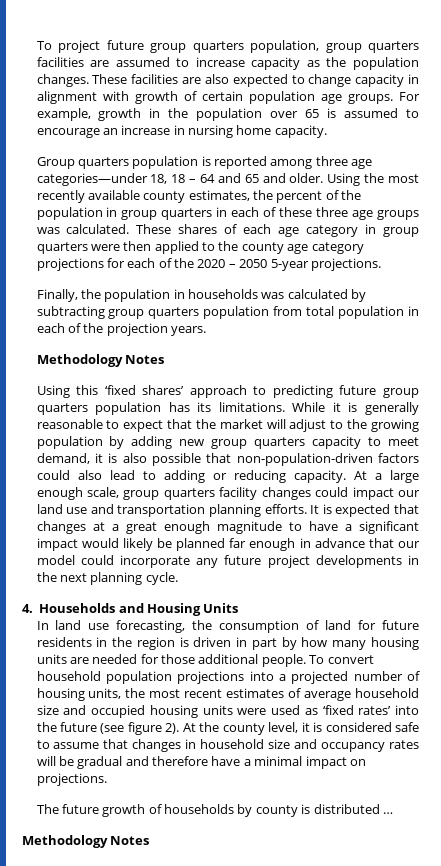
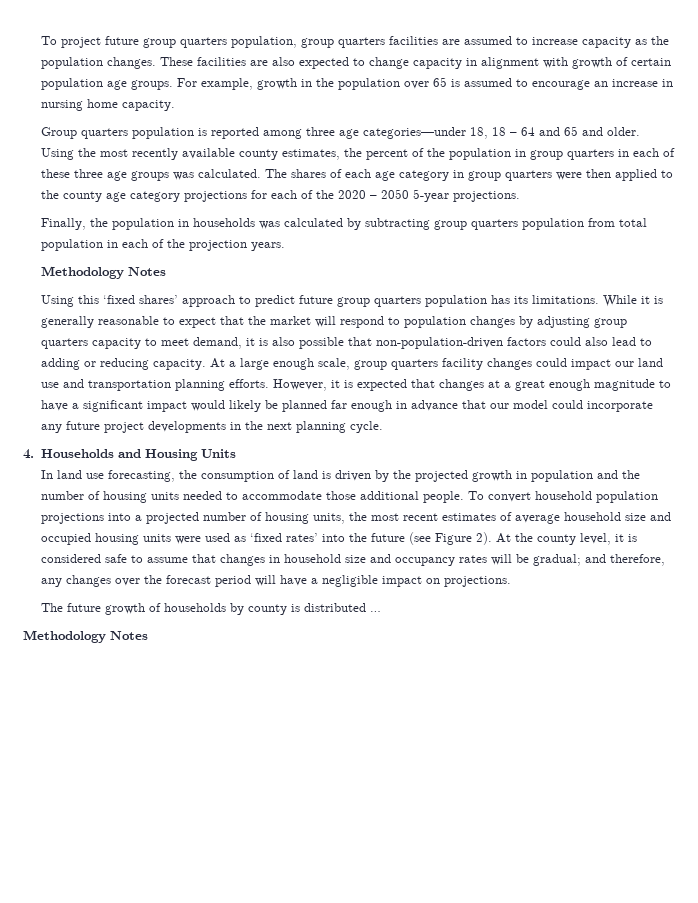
[136,224,172,234] These -> [265,169,288,178] The
[272,385,333,398] predicting -> [255,295,296,307] predict
[289,419,420,432] [36,436,205,449] adjust to the growing population by adding new -> [340,316,591,328] respond to population changes by adjusting
[310,505,320,514] It -> [273,379,341,391] However, it
[358,620,419,630] [36,637,419,650] [36,654,159,664] for future residents in the region is driven in part by how many housing units are needed for -> [322,470,641,482] [41,491,323,503] is driven by the projected growth in population and the number of housing units needed to accommodate
[127,722,162,735] figure -> [435,533,473,545] Figure
[77,756,303,769] gradual and therefore have a minimal -> [533,554,666,566] [41,575,379,587] gradual; and therefore, any changes over the forecast period will have a negligible

